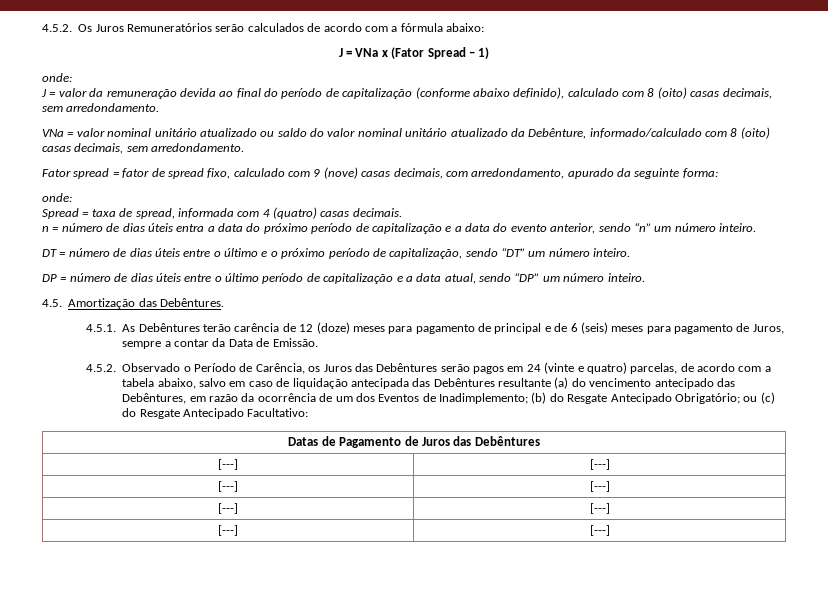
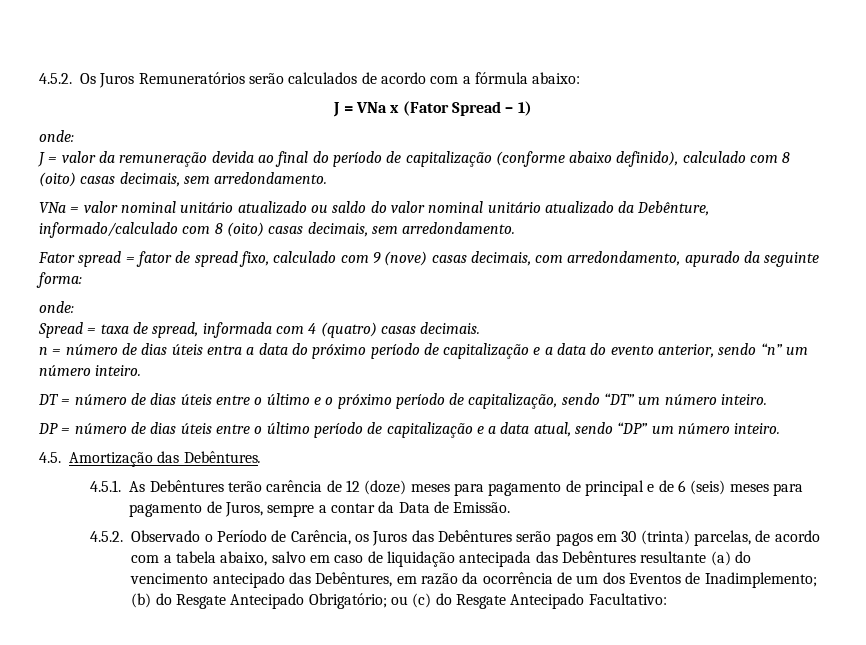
[526,362,627,374] 24 (vinte e quatro) -> [621,530,690,545] 30 (trinta)
[288,436,540,448] [218,459,238,470] [589,459,610,470] [218,481,238,492] [589,481,610,492] [218,503,238,514] [589,503,610,514] [218,525,238,536] [589,525,610,536] // Datas de Pagamento de Juros das Debêntures // [---] | [---] // [---] | [---] // [---] | [---] // [---] | [---] -> (667, 599) none

